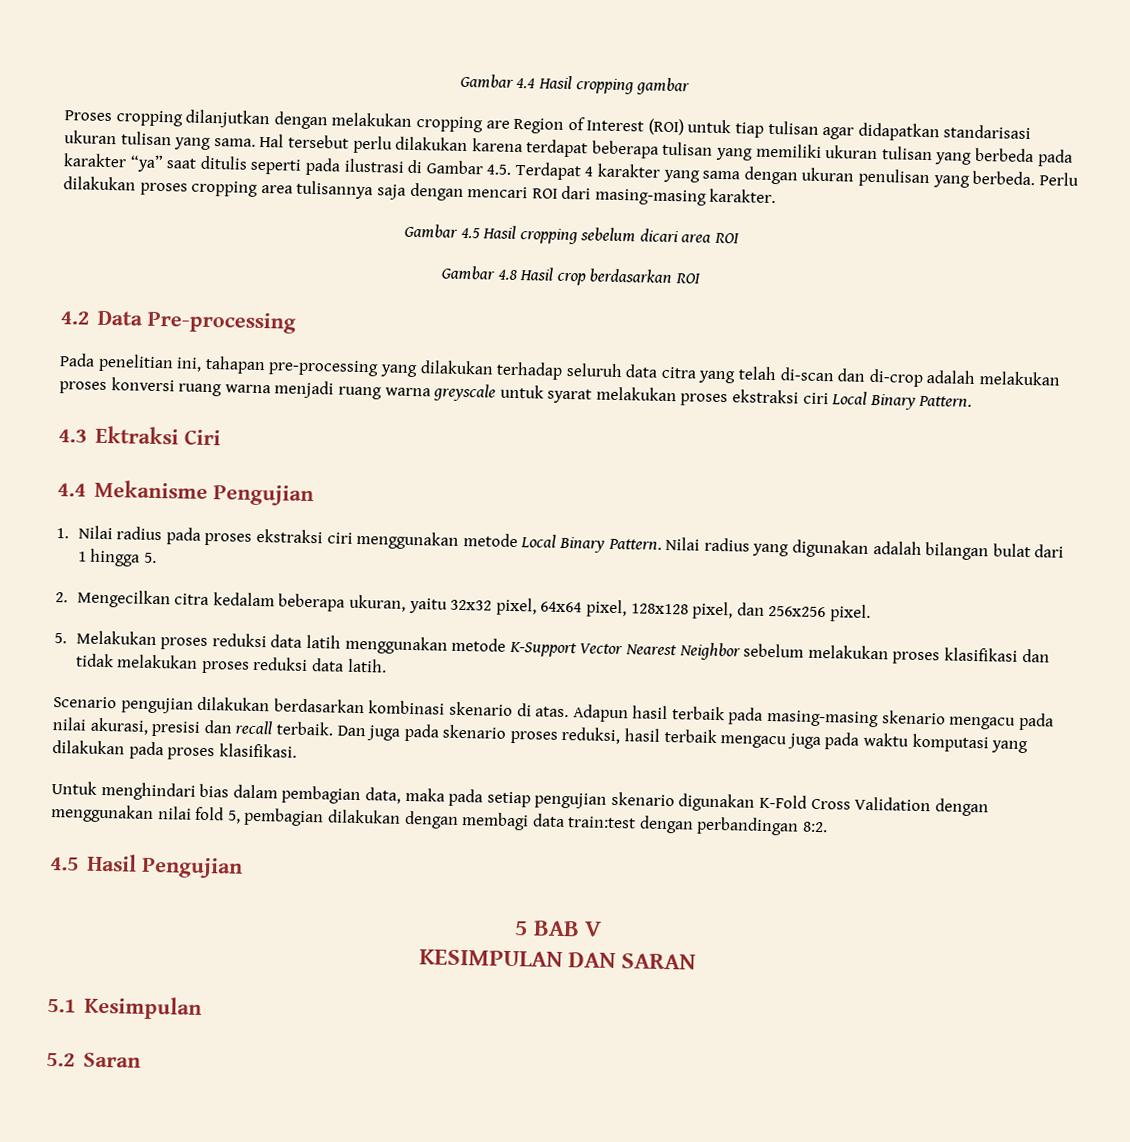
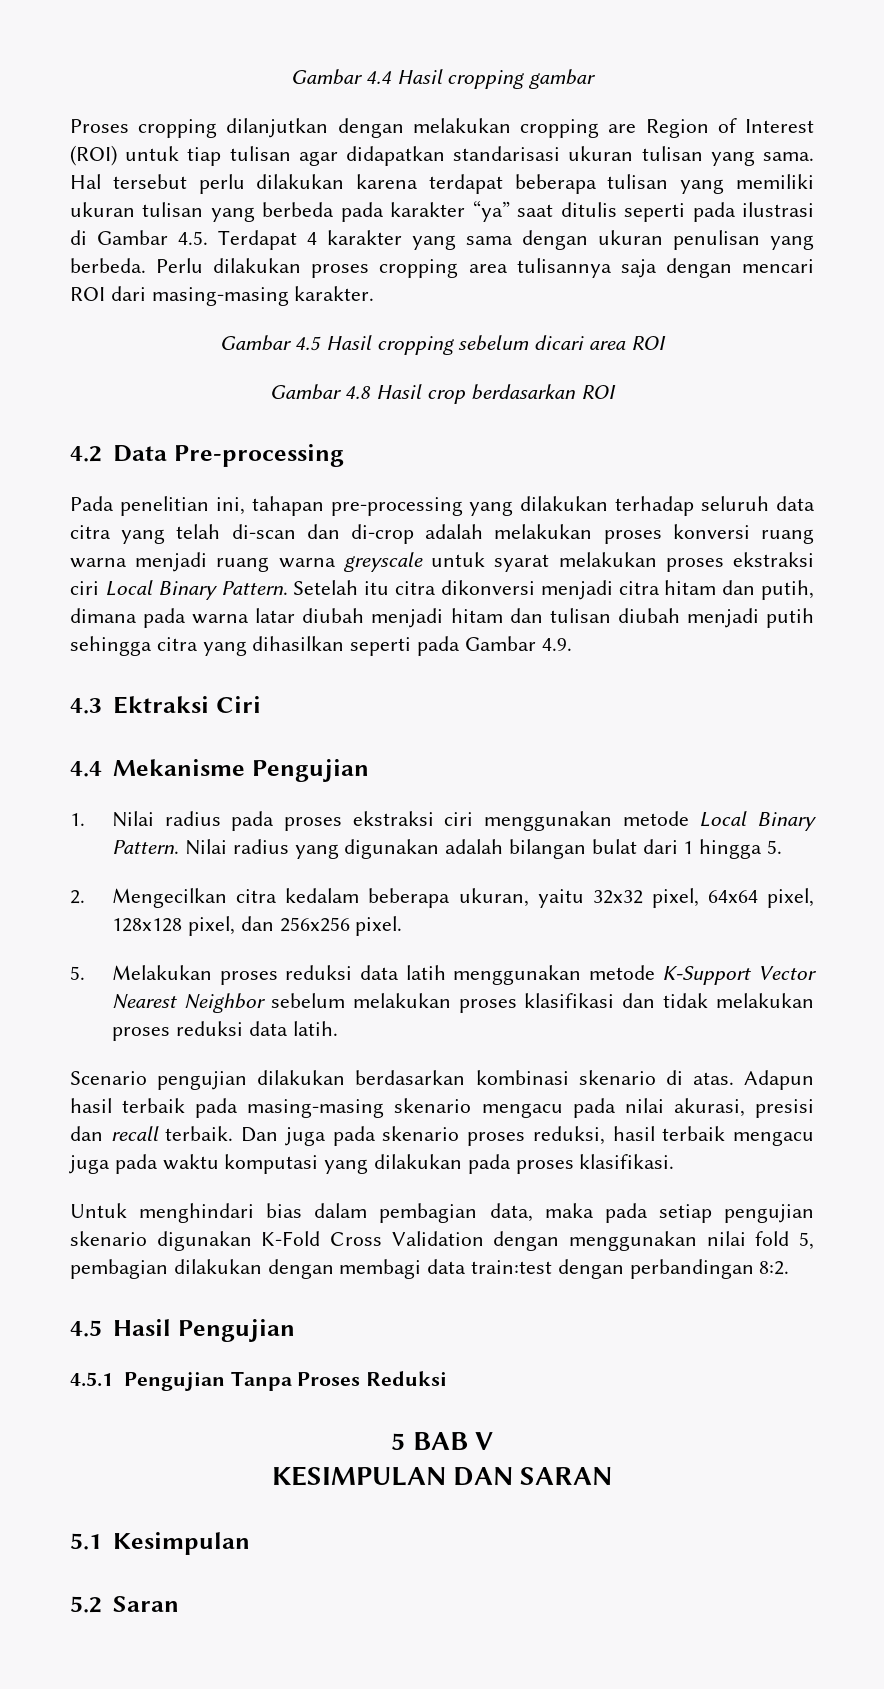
(973, 401) none -> [293,580,814,600] [70,608,814,628] [70,636,572,656] Setelah itu citra dikonversi menjadi citra hitam dan putih, dimana pada warna latar diubah menjadi hitam dan tulisan diubah menjadi putih sehingga citra yang dihasilkan seperti pada Gambar 4.9.
(243, 867) none -> [70,1371,448,1391] // 4.5.1 Pengujian Tanpa Proses Reduksi

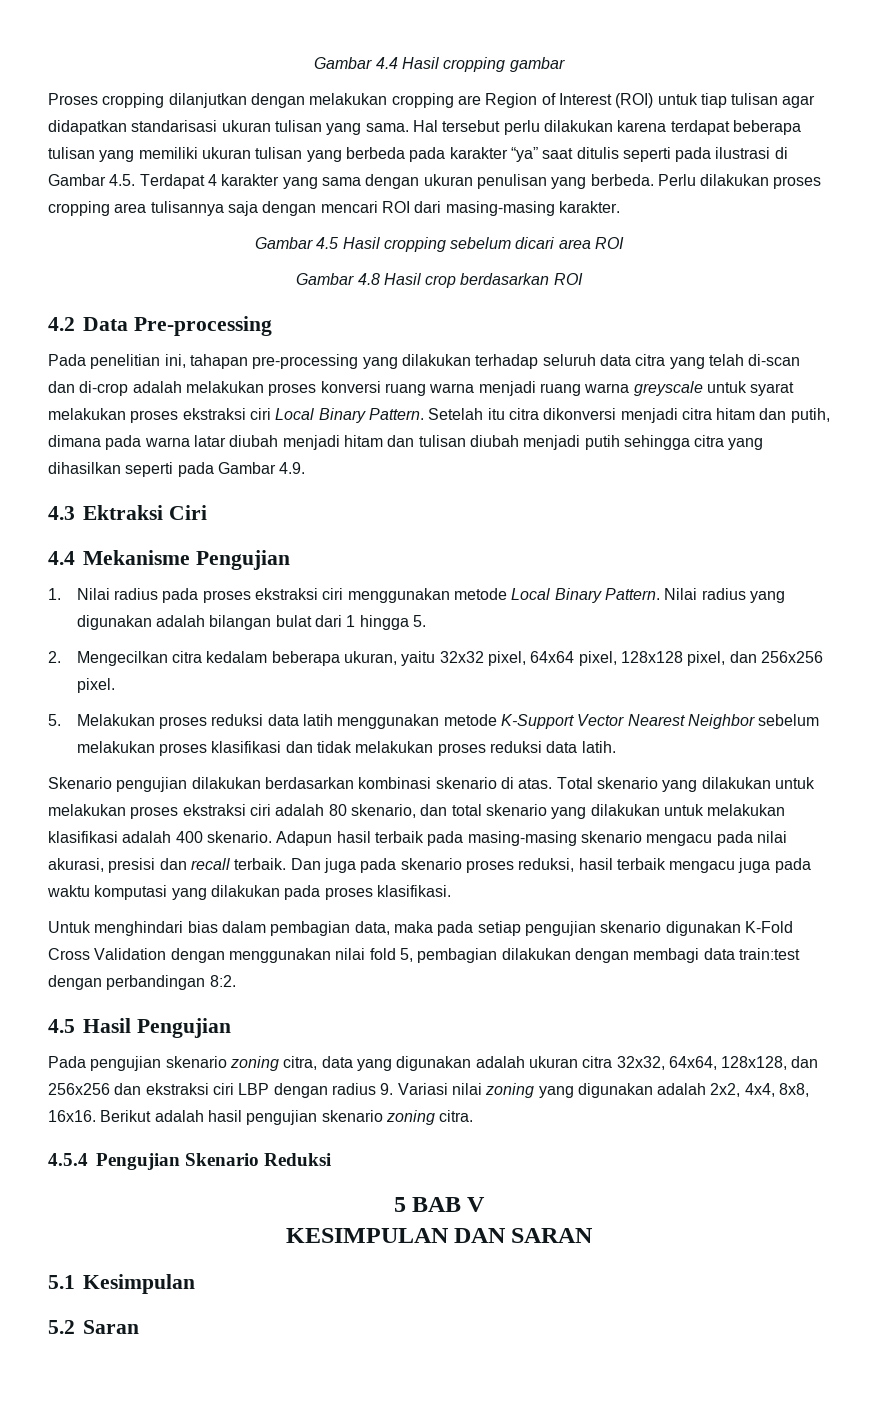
[70,1071,147,1085] Scenario -> [48,777,112,789] Skenario
(734, 1078) none -> [556,777,815,792] [48,804,786,819] [48,831,272,843] Total skenario yang dilakukan untuk melakukan proses ekstraksi ciri adalah 80 skenario, dan total skenario yang dilakukan untuk melakukan klasifikasi adalah 400 skenario.
[70,1371,361,1391] 4.5.1 Pengujian Tanpa Proses -> [48,1056,819,1071] [48,1083,810,1098] [48,1110,474,1125] [48,1153,260,1170] Pada pengujian skenario zoning citra, data yang digunakan adalah ukuran citra 32x32, 64x64, 128x128, dan 256x256 dan ekstraksi ciri LBP dengan radius 9. Variasi nilai zoning yang digunakan adalah 2x2, 4x4, 8x8, 16x16. Berikut adalah hasil pengujian skenario zoning citra. // 4.5.4 Pengujian Skenario

